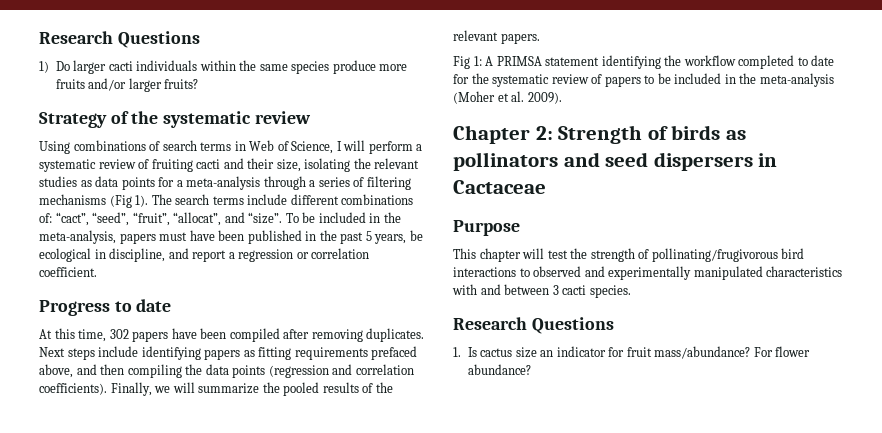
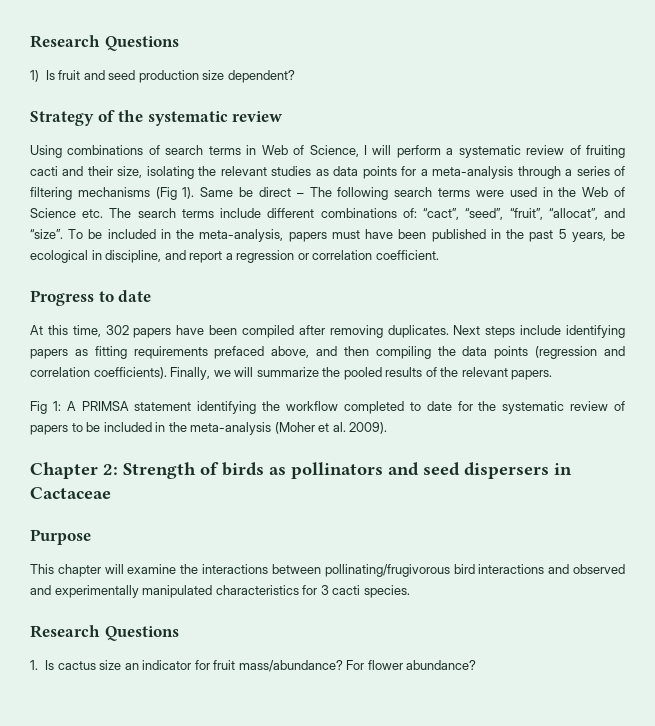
[55,60,408,74] [55,78,199,92] Do larger cacti individuals within the same species produce more fruits and/or larger fruits? -> [45,70,295,83] Is fruit and seed production size dependent?
(149, 201) none -> [200,187,625,200] [30,208,104,218] Same be direct – The following search terms were used in the Web of Science etc.
[547,248,650,262] test the strength of -> [127,564,321,574] examine the interactions between
[519,268,530,277] to -> [548,564,570,574] and
[452,284,550,295] with and between -> [302,585,318,595] for

